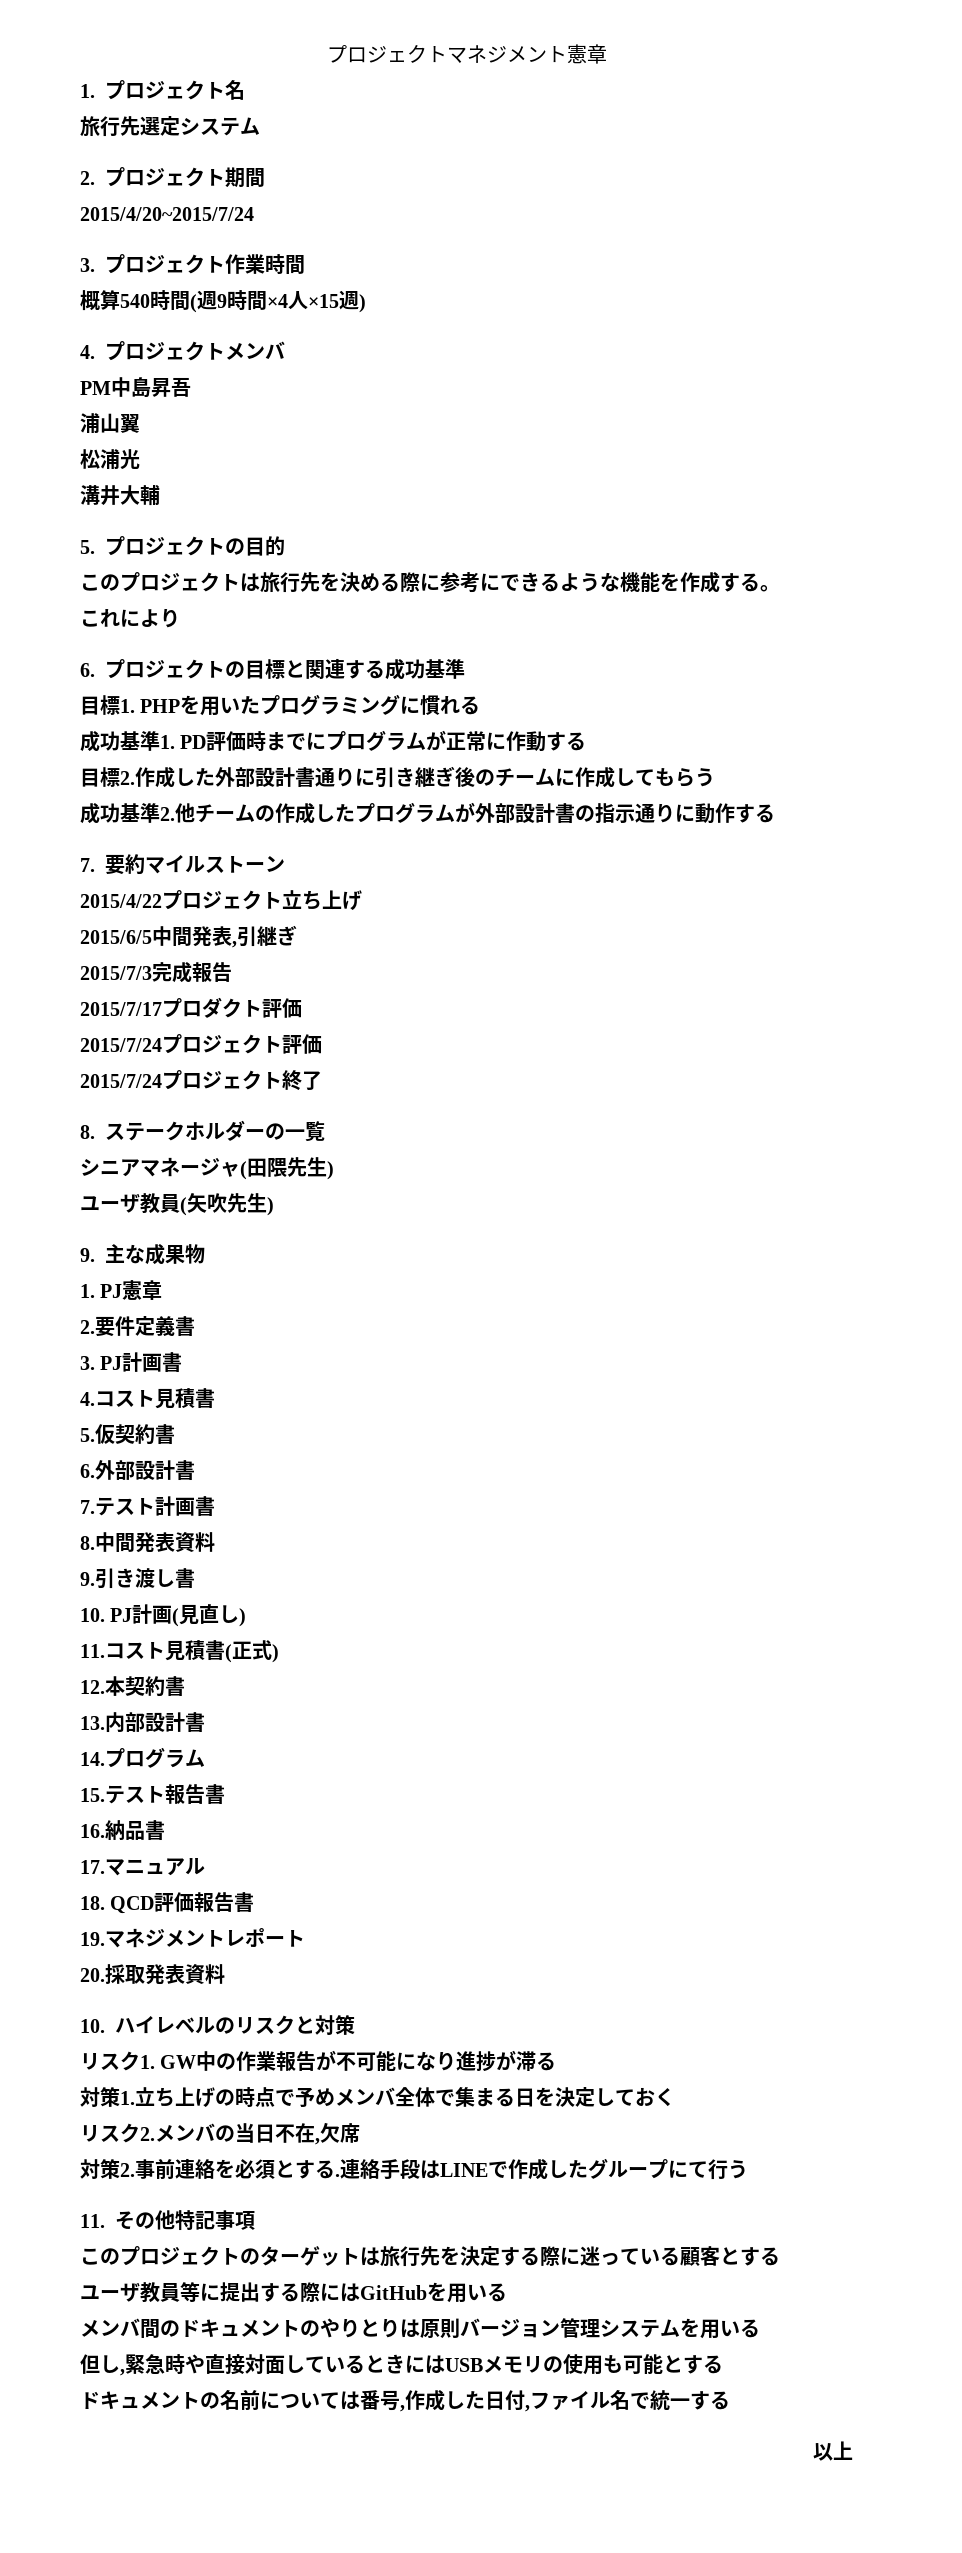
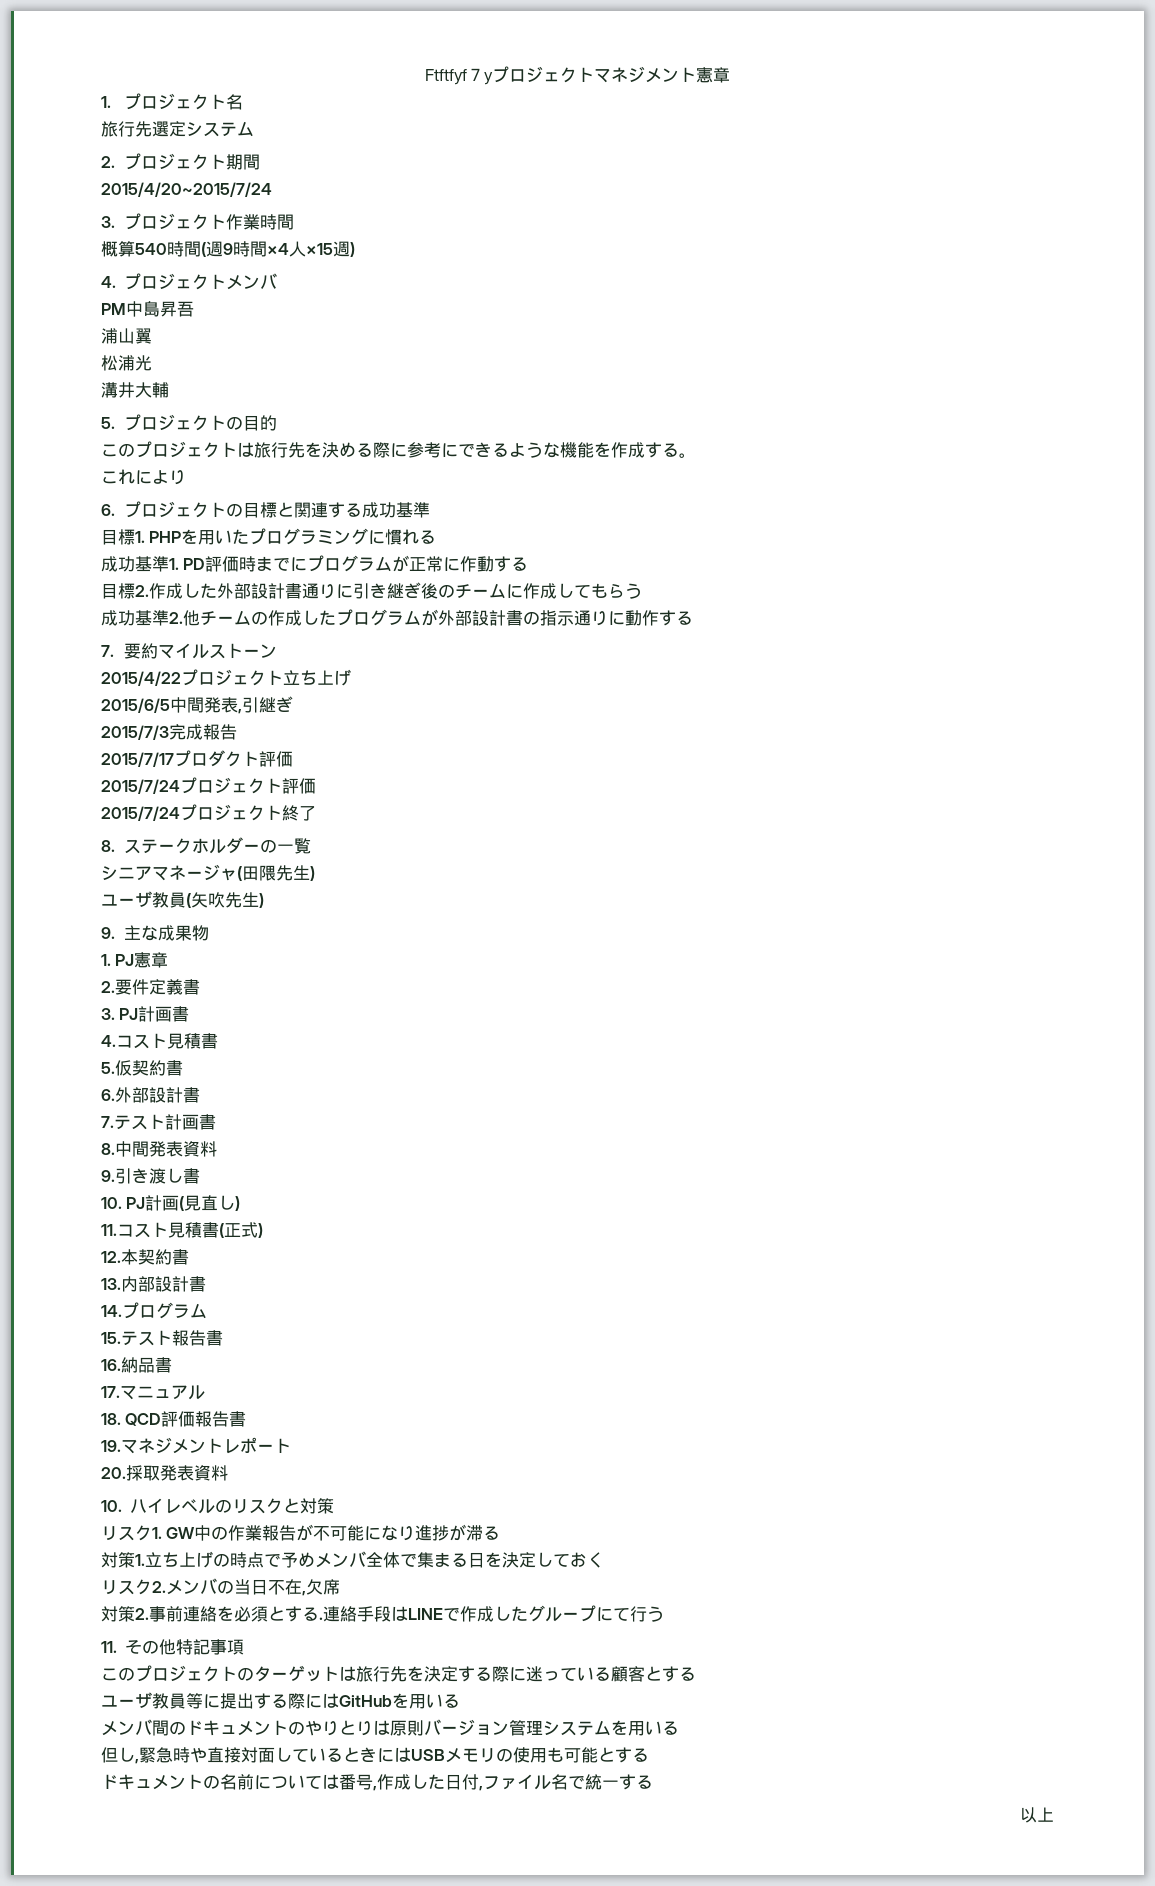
(326, 54) none -> [425,68,493,85] Ftftfyf７y

